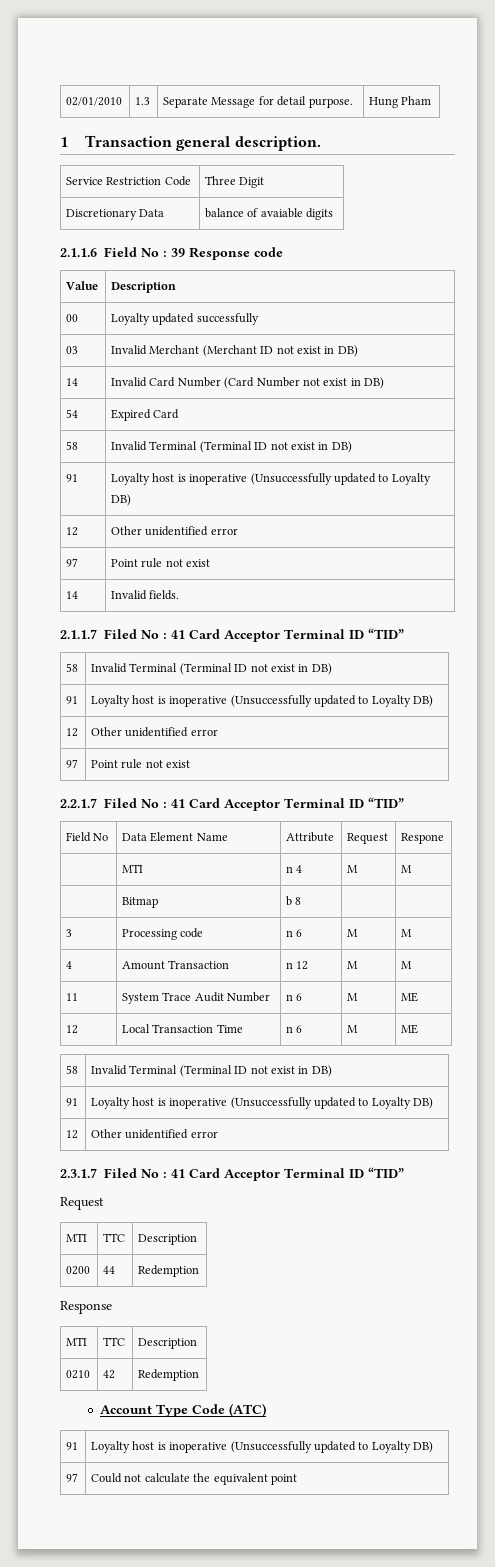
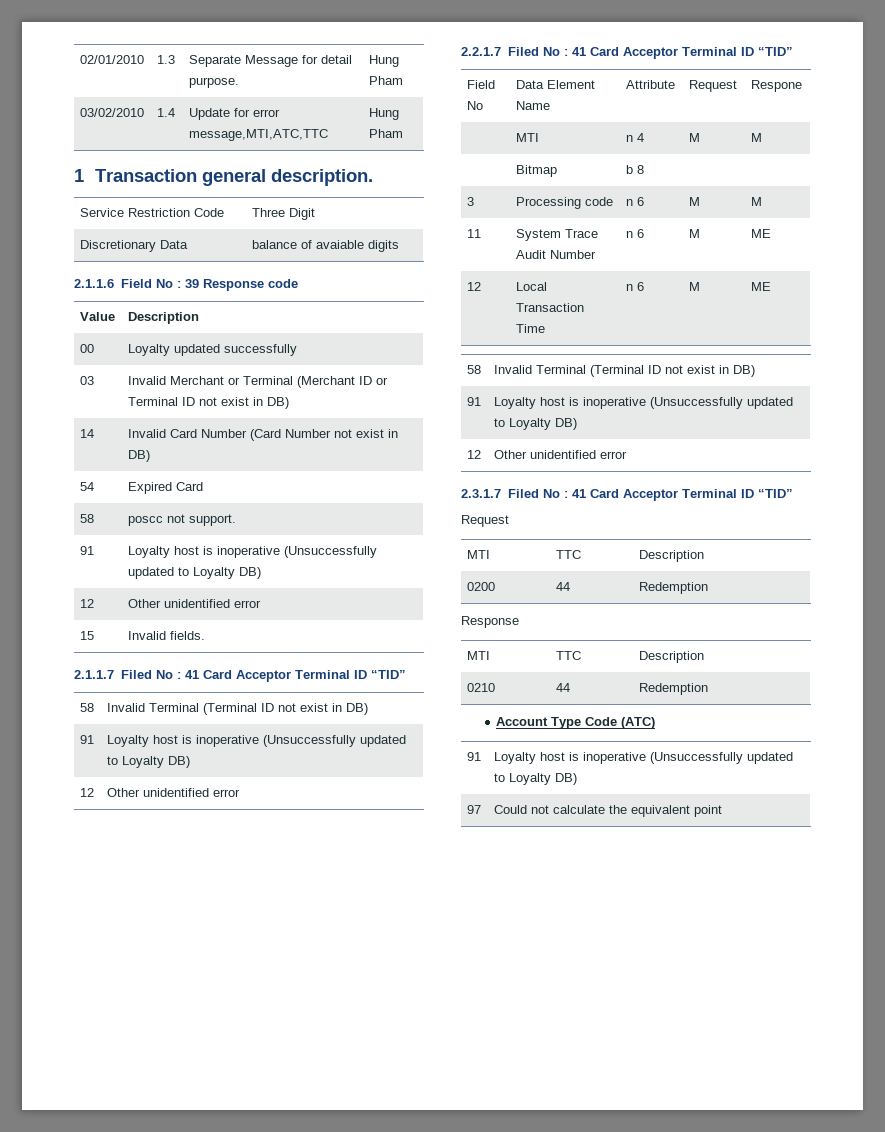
(432, 100) none -> [80,108,145,117] [157,108,176,117] [189,108,281,120] [189,129,329,141] [369,108,400,120] [369,129,404,138] // 03/02/2010 | 1.4 | Update for error message,MTI,ATC,TTC | Hung Pham
[202,345,257,357] (Merchant -> [228,376,389,388] [128,397,179,406] or Terminal (Merchant ID or Terminal
[111,441,352,453] Invalid Terminal (Terminal ID not exist in DB) -> [128,514,237,526] poscc not support.
[66,558,79,567] [111,558,211,568] [66,591,79,599] 97 | Point rule not exist // 14 -> [80,631,95,640] 15
[66,759,79,768] [91,759,191,769] // 97 | Point rule not exist -> (241, 793) none
[66,961,73,969] [122,960,230,970] [286,961,309,970] [347,961,359,969] [401,961,413,969] // 4 | Amount Transaction | n 12 | M | M -> (763, 201) none
[103,1370,116,1379] 42 -> [556,683,571,692] 44

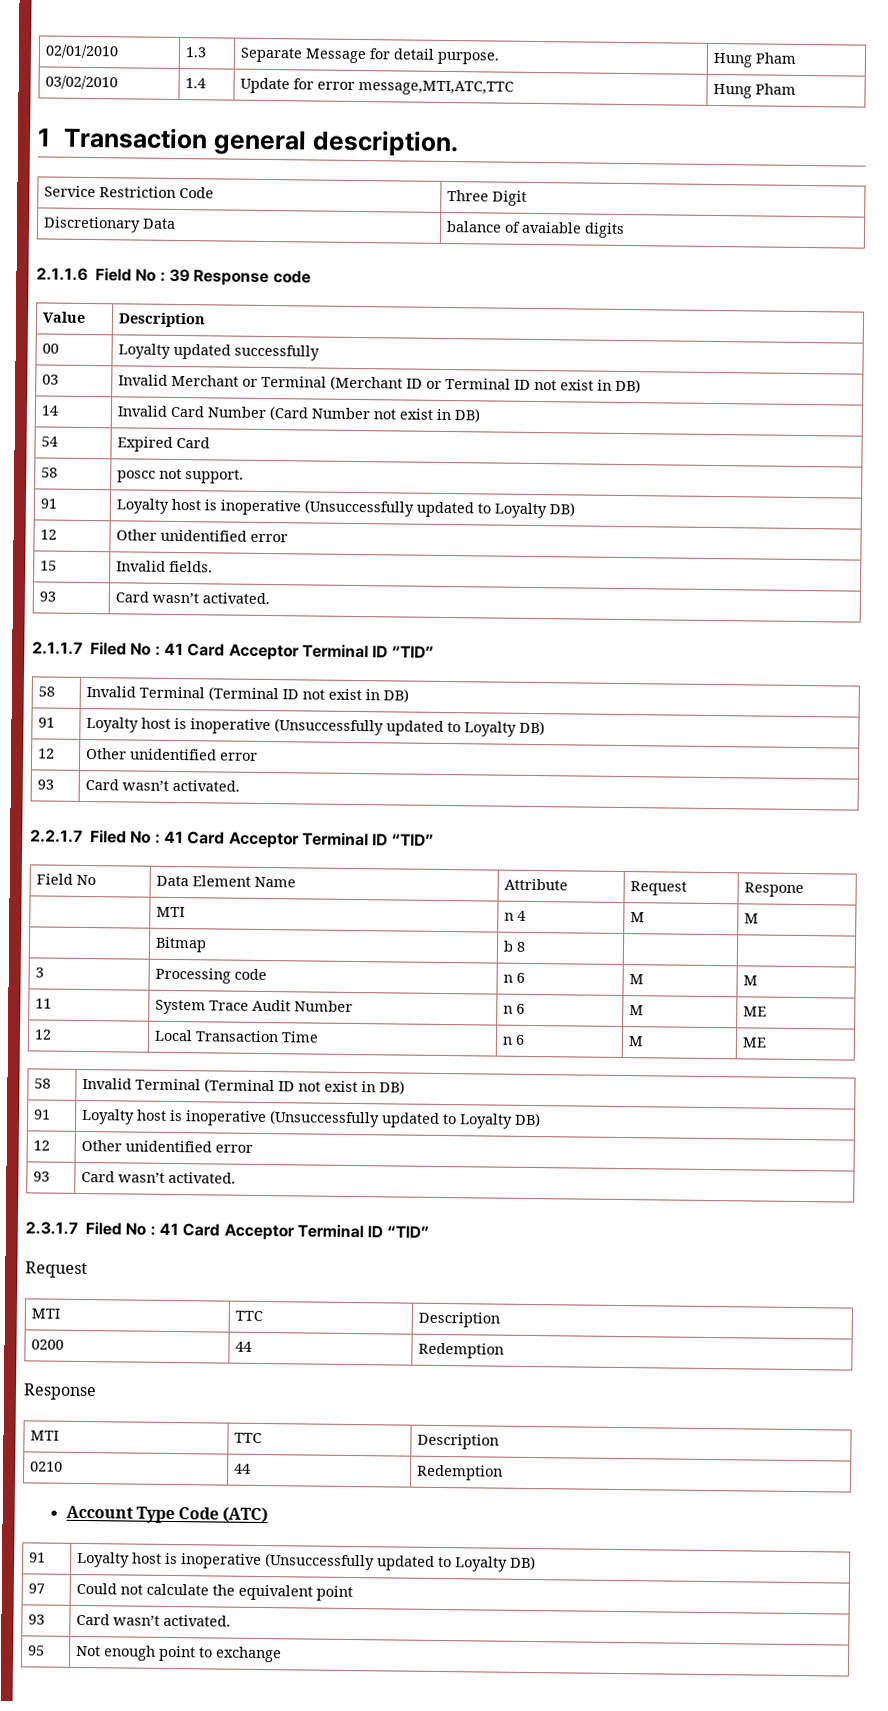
(206, 635) none -> [38,591,56,602] [114,591,270,605] // 93 | Card wasn’t activated.
(241, 793) none -> [36,779,54,790] [84,778,240,792] // 93 | Card wasn’t activated.
(628, 455) none -> [32,1171,50,1182] [80,1170,236,1184] // 93 | Card wasn’t activated.
(723, 811) none -> [27,1614,45,1625] [75,1613,231,1627] [27,1645,45,1656] [75,1645,282,1663] // 93 | Card wasn’t activated. // 95 | Not enough point to exchange

